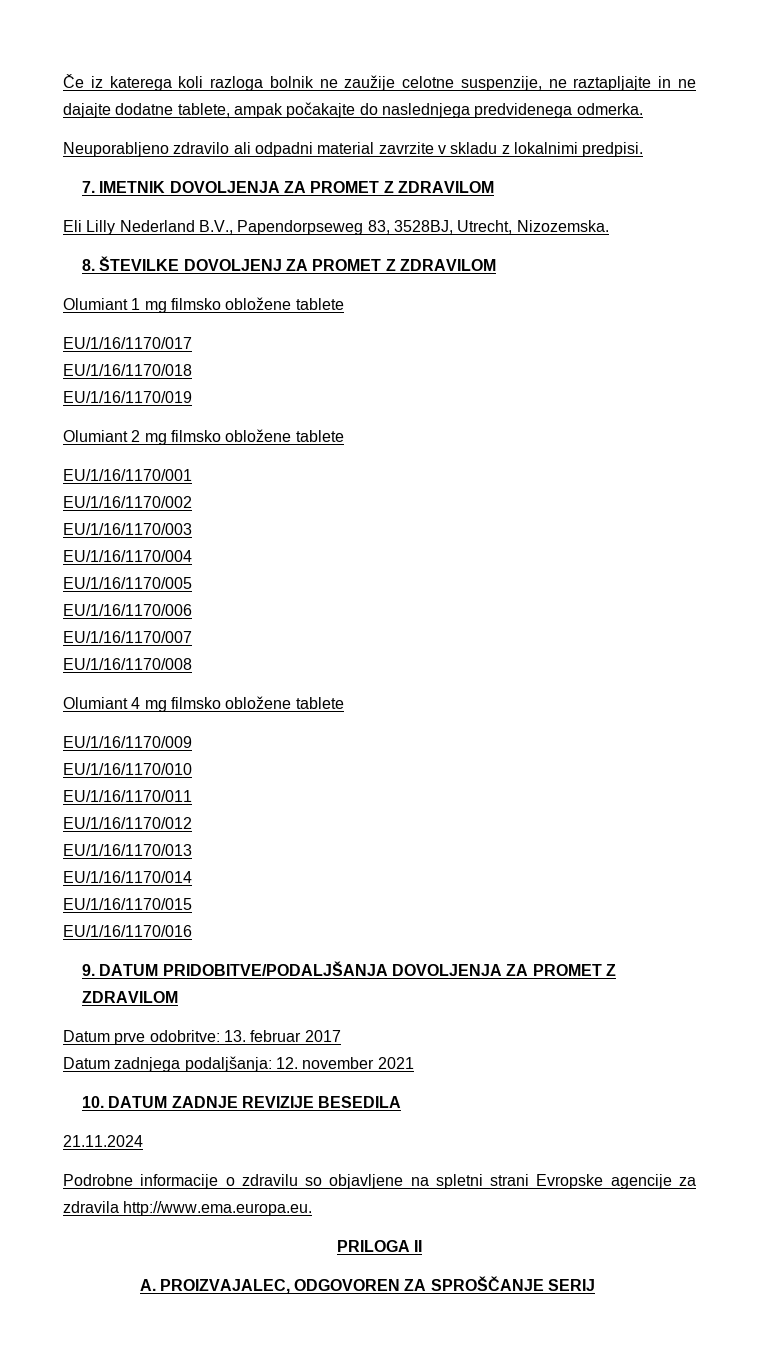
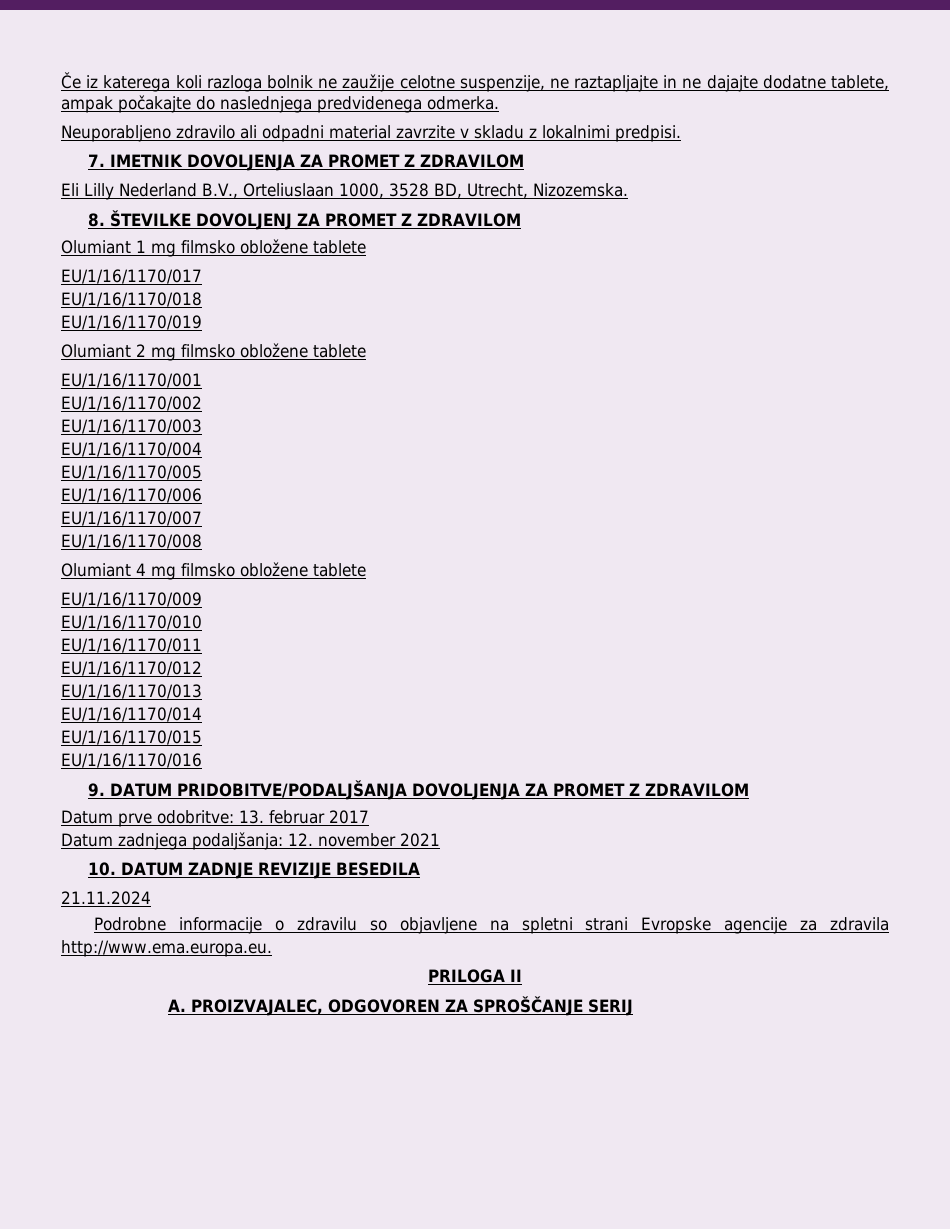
[237,220,453,235] Papendorpseweg 83, 3528BJ, -> [242,183,462,198] Orteliuslaan 1000, 3528 BD,

